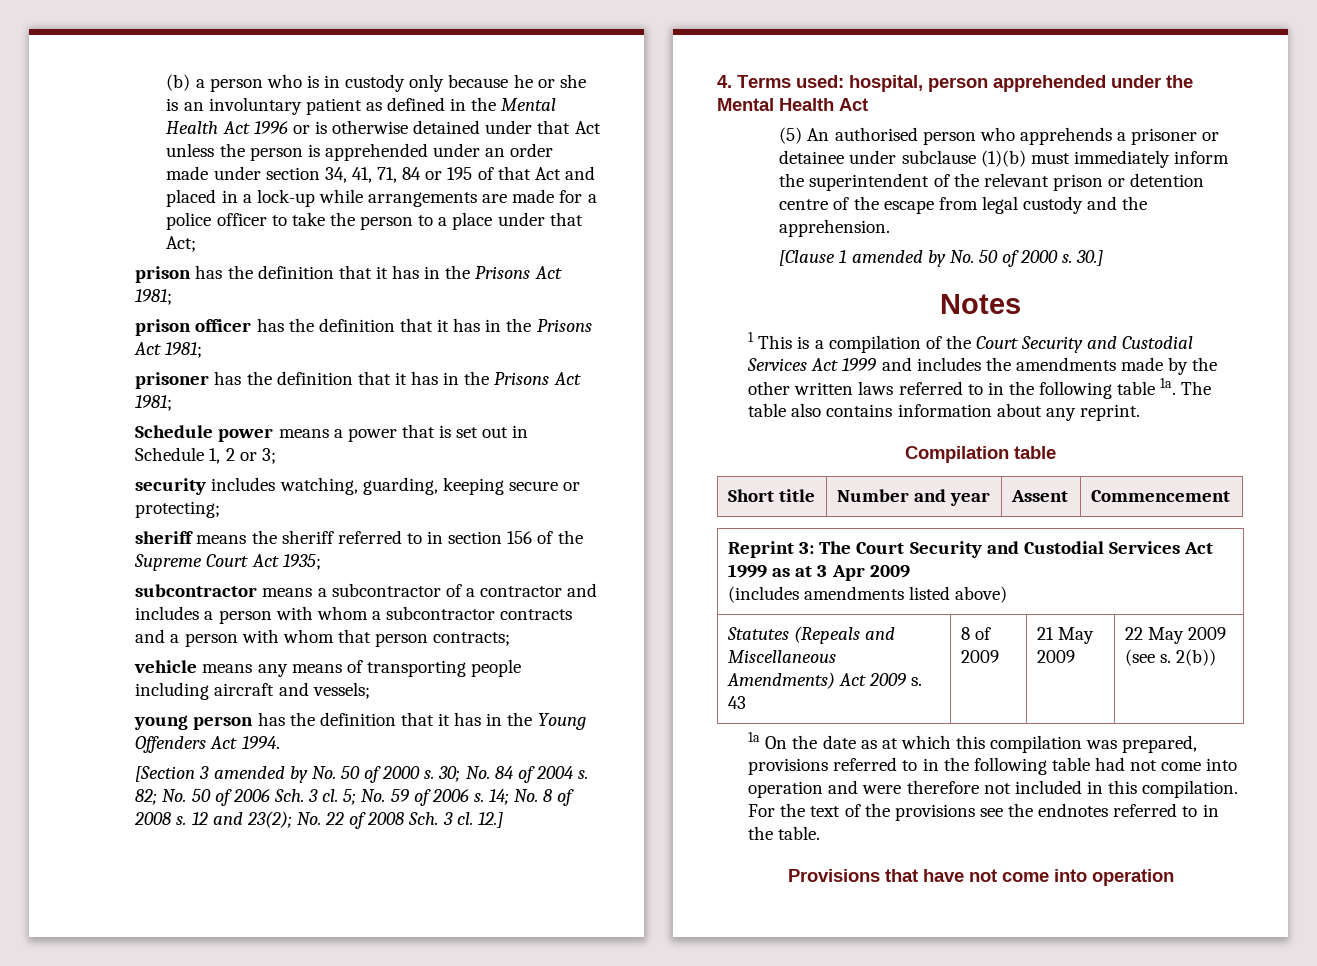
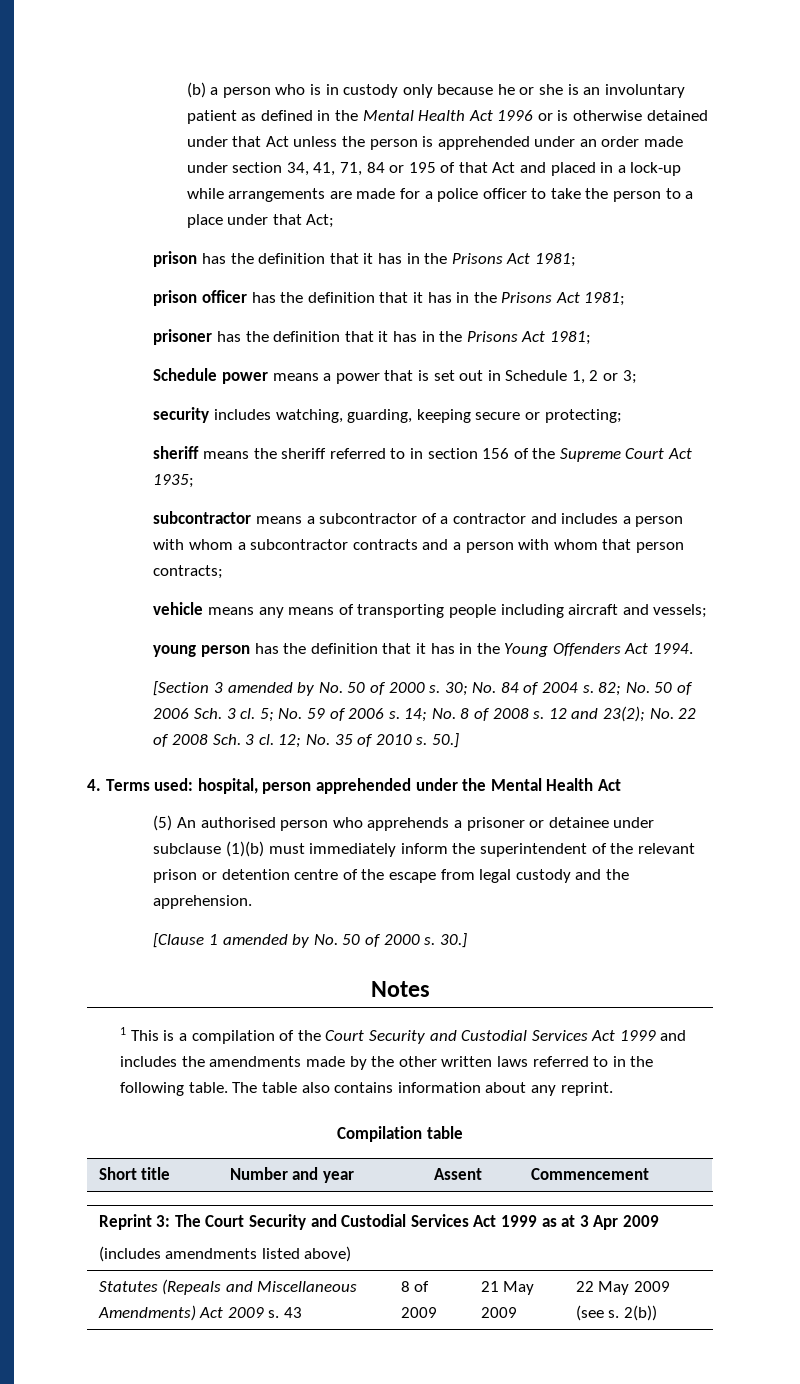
[477,812,503,828] 12.] -> [278,733,459,748] 12; No. 35 of 2010 s. 50.]
[1117,378,1177,395] table 1a. -> [188,1082,228,1093] table.
[748,732,1198,753] [748,757,1238,775] [748,780,1239,798] [748,803,1219,821] [748,826,821,840] [787,869,1174,886] // 1a On the date as at which this compilation was prepared, provisions referred to in the following table had not come into operation and were therefore not included in this compilation. For the text of the provisions see the endnotes referred to in the table. // Provisions that have not come into operation -> (657, 1313) none

